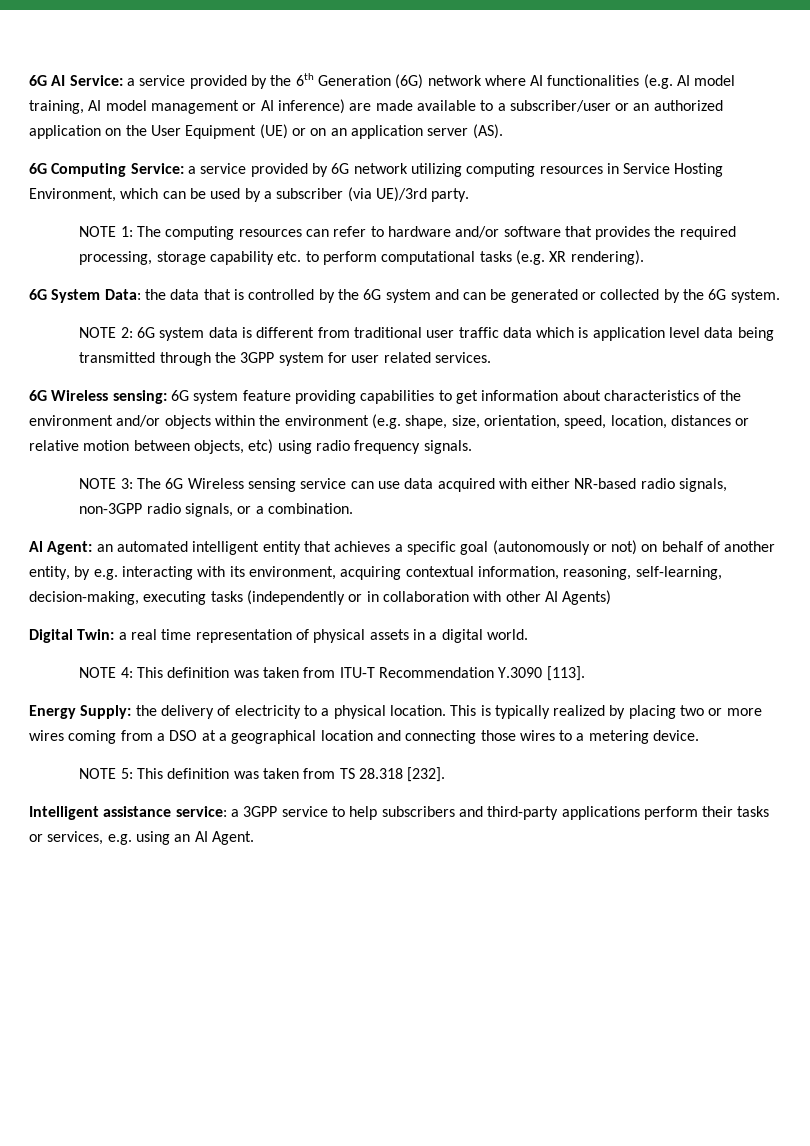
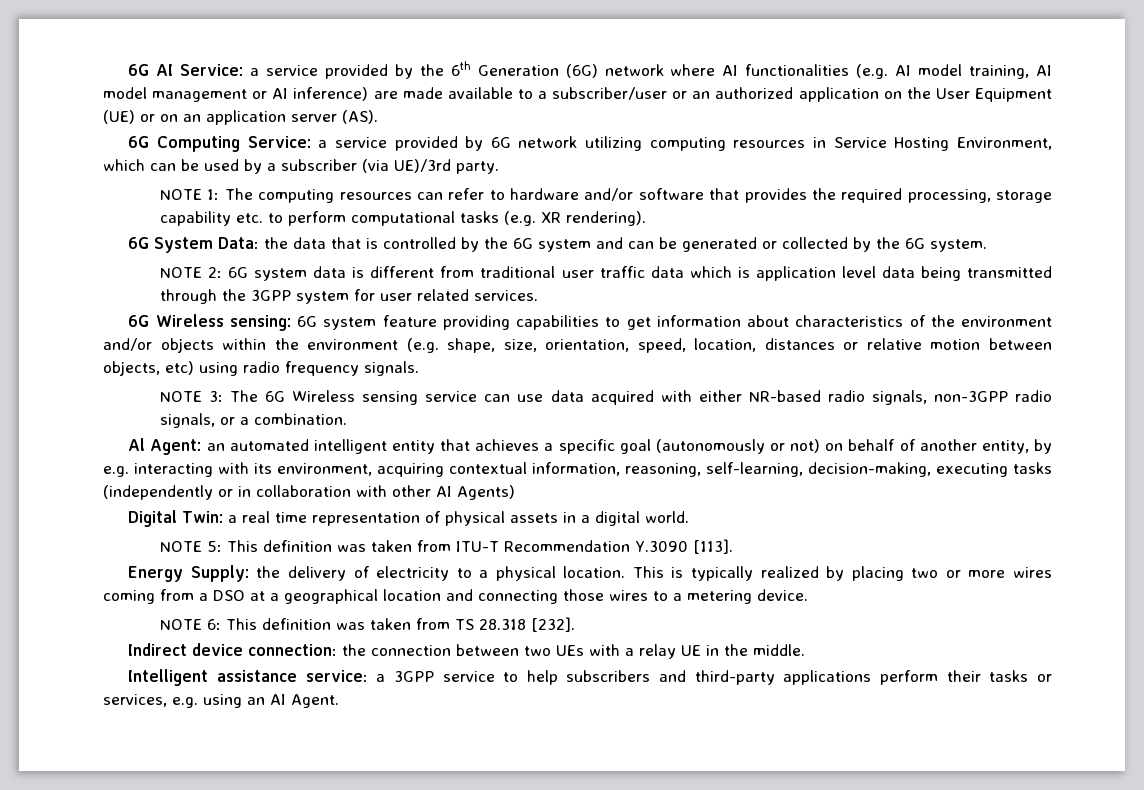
[120,667,133,678] 4: -> [206,541,222,552] 5:
[120,768,133,779] 5: -> [206,619,221,630] 6:
(446, 774) none -> [128,643,806,659] // Indirect device connection: the connection between two UEs with a relay UE in the middle.

